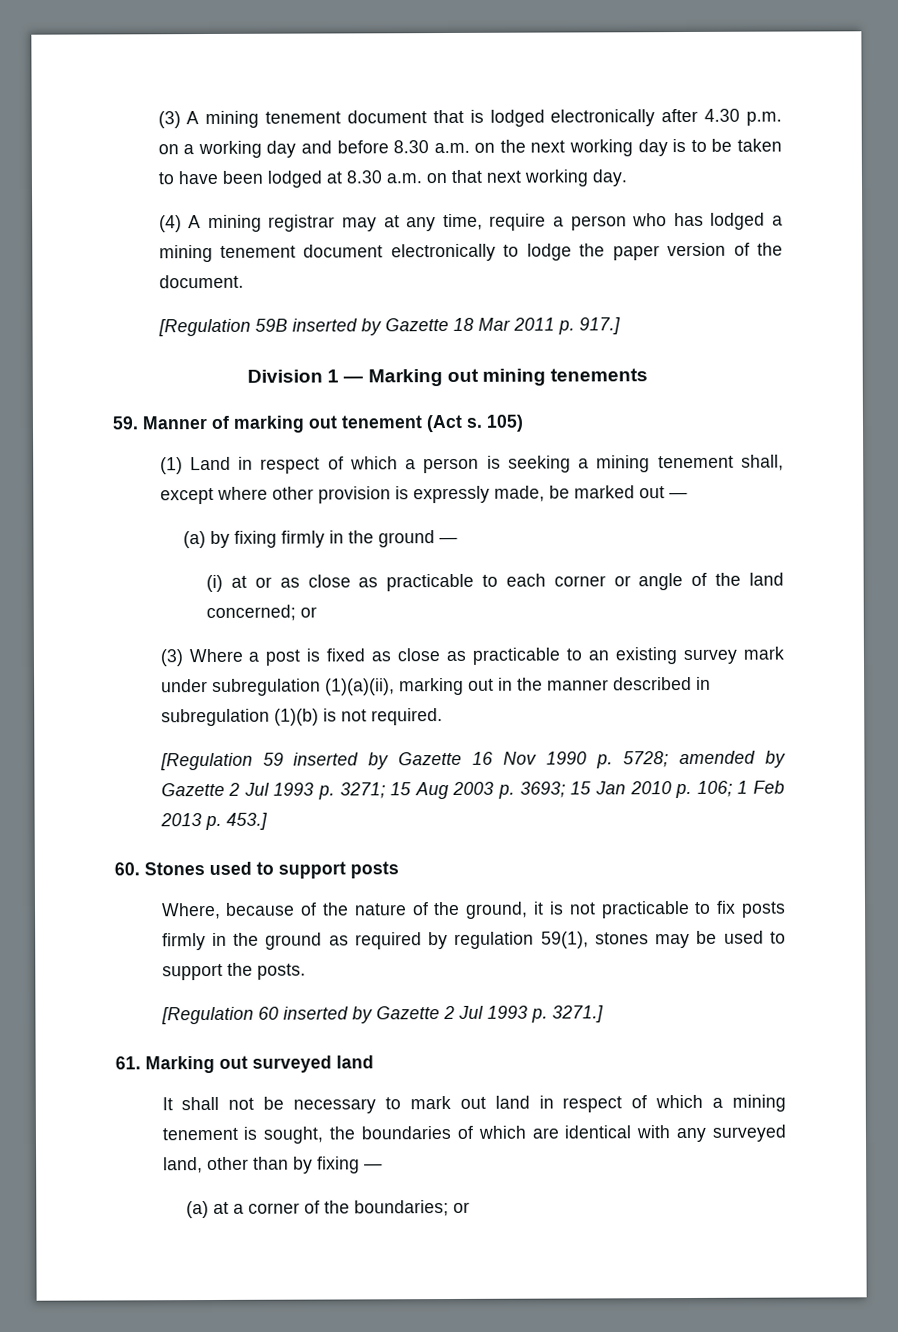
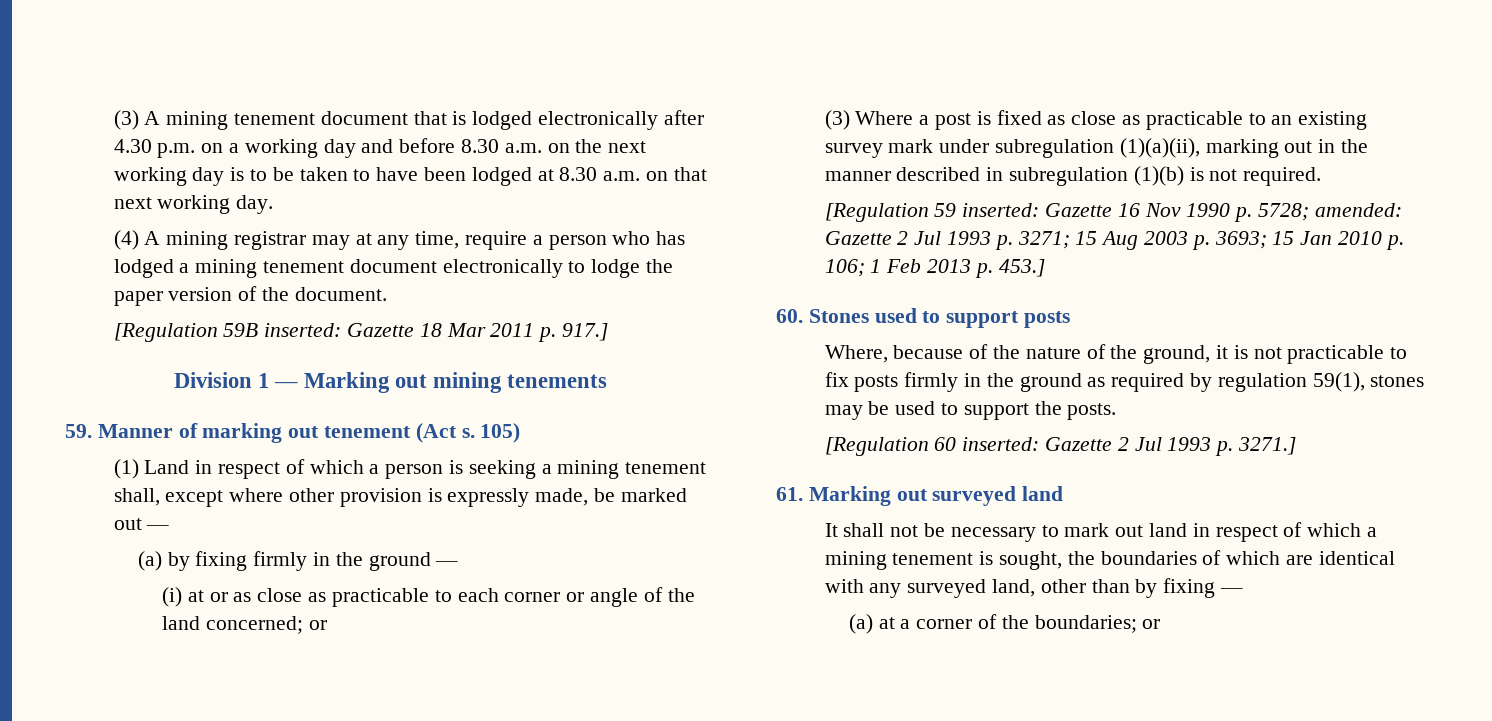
[291,318,382,336] inserted by -> [264,323,342,337] inserted:
[293,752,390,770] inserted by -> [962,203,1040,217] inserted:
[679,750,786,768] amended by -> [1314,203,1402,217] amended:
[282,1006,373,1024] inserted by -> [962,437,1040,451] inserted:

